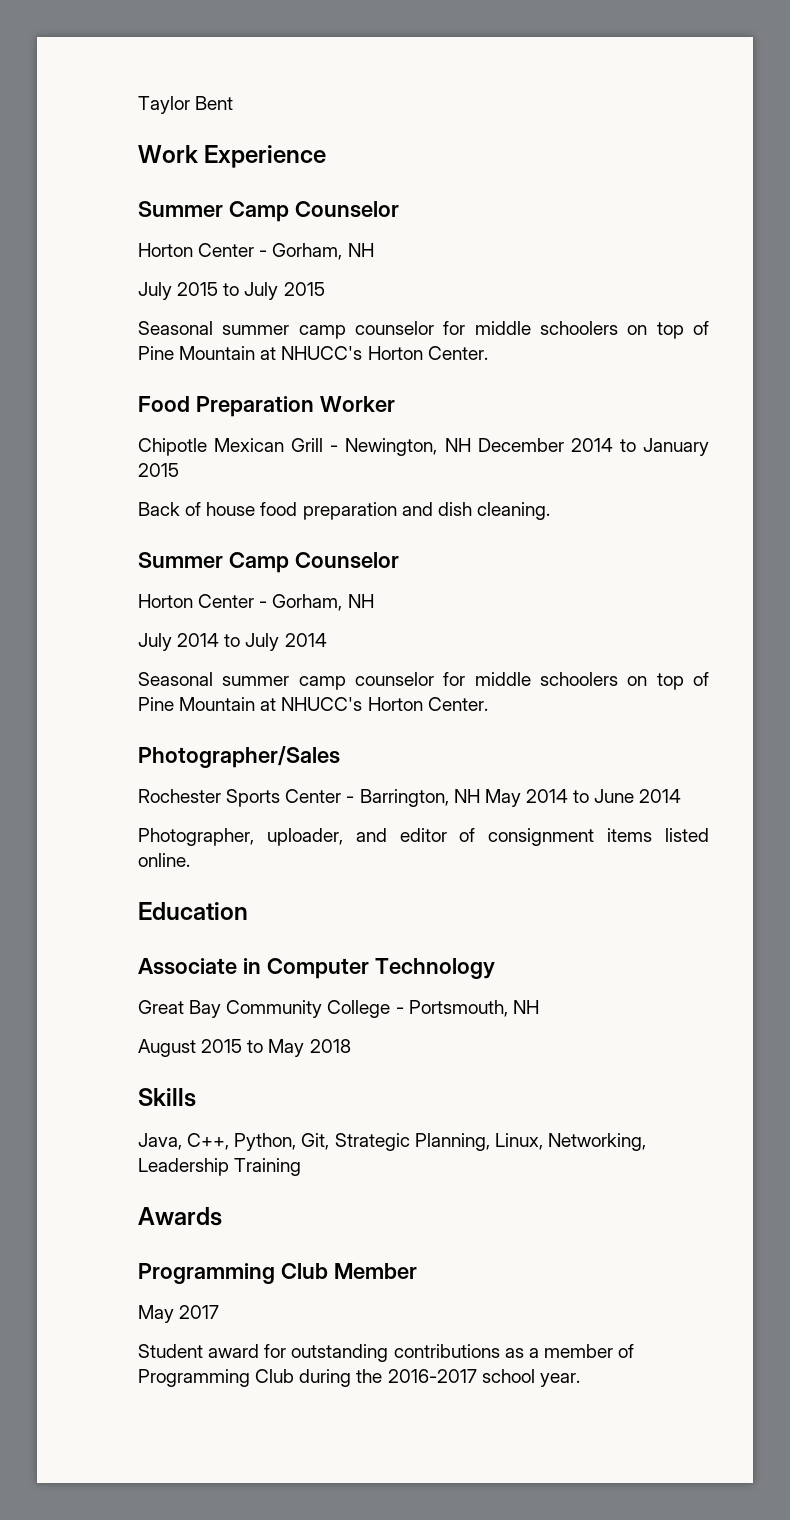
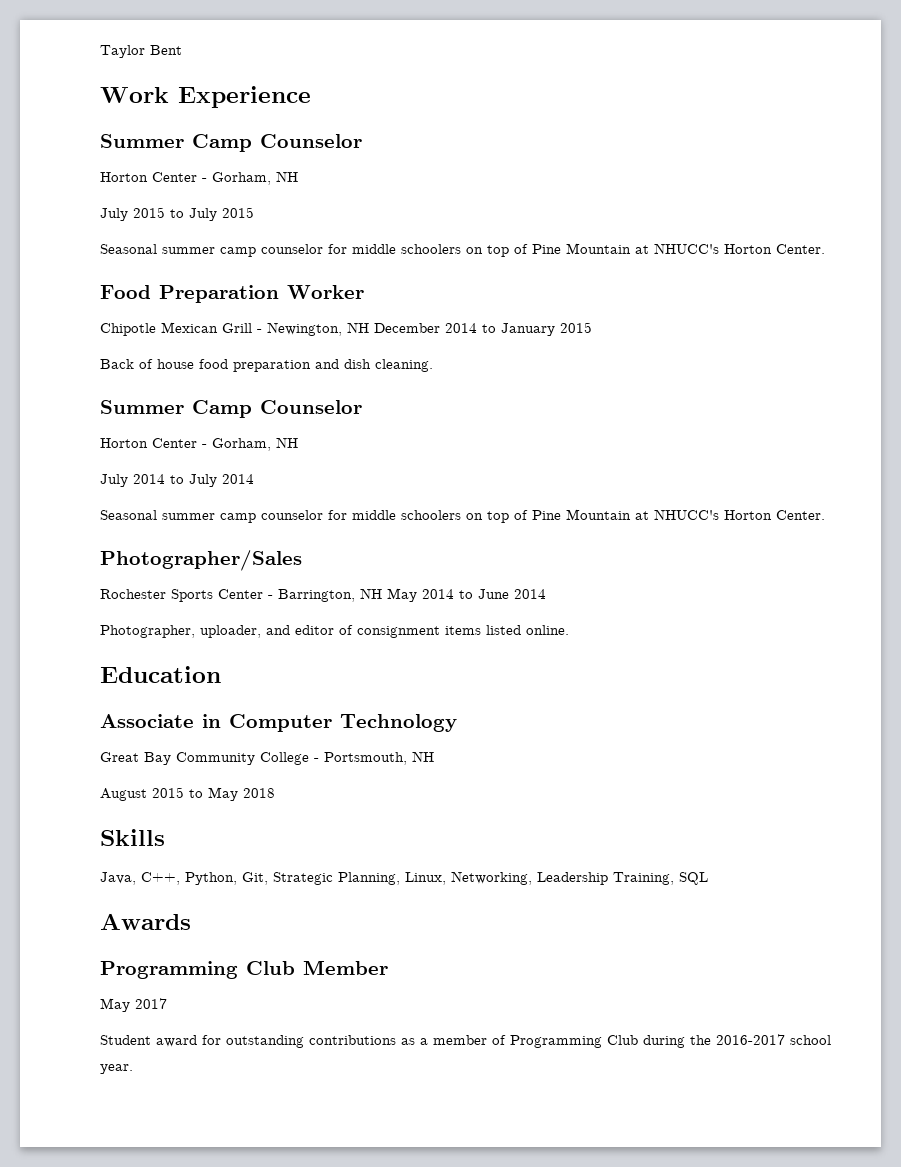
[234,1158,302,1176] Training -> [613,872,708,885] Training, SQL

